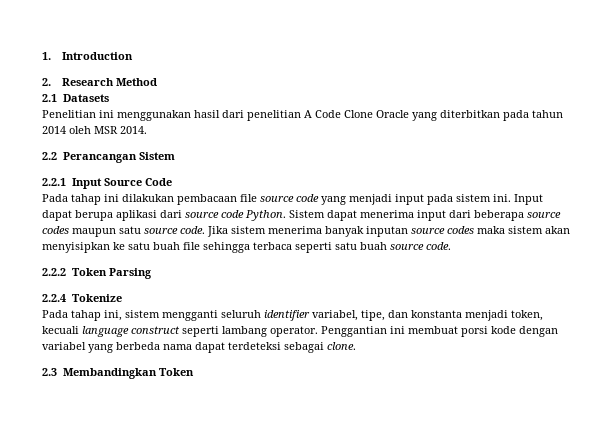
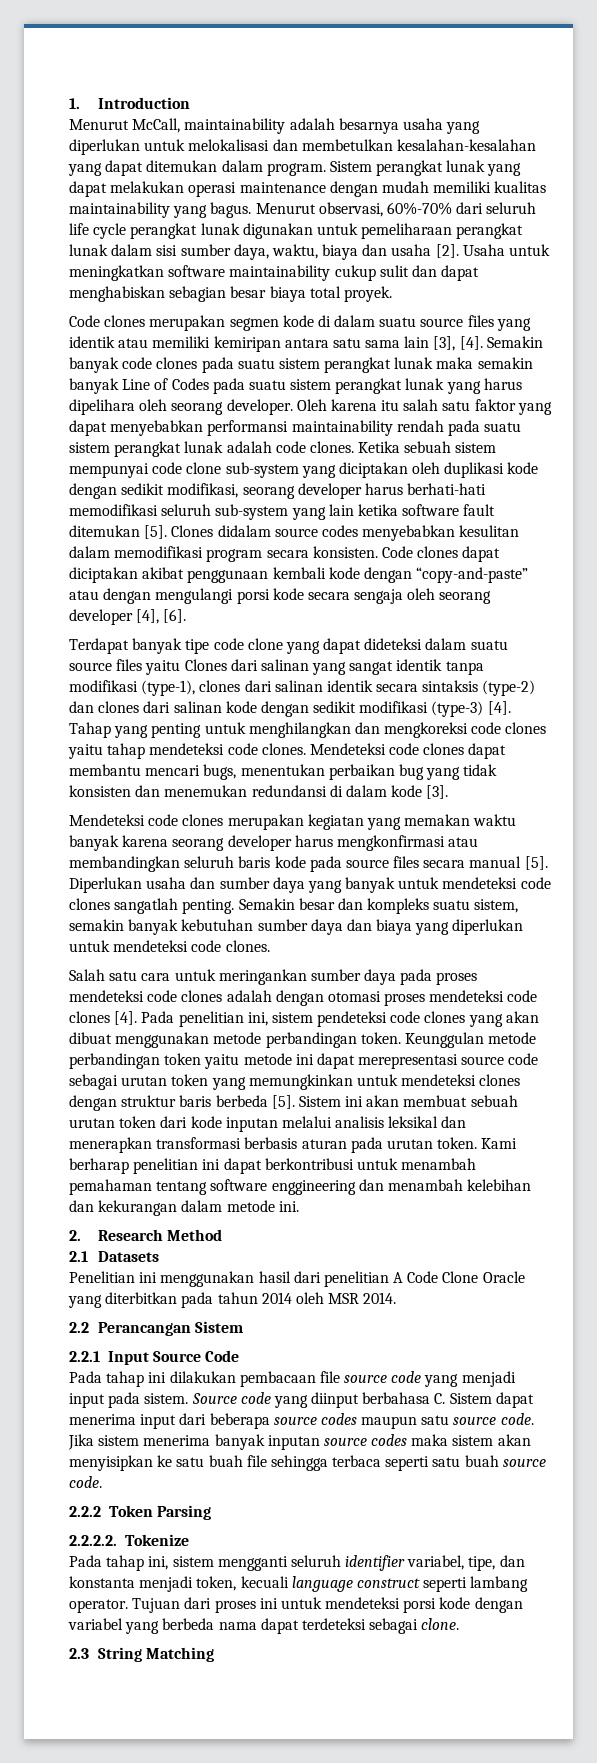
(134, 56) none -> [69,118,481,134] [69,139,536,155] [68,160,522,176] [69,181,547,197] [69,202,537,218] [69,223,524,239] [69,244,551,260] [69,265,480,281] [69,286,392,302] [69,315,531,331] [69,336,543,352] [69,357,533,373] [69,378,522,394] [69,399,552,415] [69,420,522,436] [69,441,497,457] [69,462,539,478] [69,483,487,499] [69,504,496,520] [69,525,520,541] [69,546,501,562] [69,567,529,583] [69,588,492,604] [69,609,187,625] [69,638,508,654] [69,659,484,675] [69,680,536,696] [69,701,511,717] [69,722,547,738] [68,743,507,759] [69,764,498,780] [69,785,449,799] [69,814,517,830] [69,835,479,851] [69,856,548,872] [69,877,551,893] [69,898,519,914] [69,919,524,935] [69,940,270,952] [69,969,478,985] [69,990,538,1006] [69,1011,539,1027] [69,1032,537,1048] [69,1053,539,1069] [69,1074,521,1090] [69,1095,518,1111] [69,1116,467,1132] [69,1137,518,1153] [69,1158,477,1174] [69,1179,532,1195] [69,1200,299,1216] // Menurut McCall, maintainability adalah besarnya usaha yang diperlukan untuk melokalisasi dan membetulkan kesalahan-kesalahan yang dapat ditemukan dalam program. Sistem perangkat lunak yang dapat melakukan operasi maintenance dengan mudah memiliki kualitas maintainability yang bagus. Menurut observasi, 60%-70% dari seluruh life cycle perangkat lunak digunakan untuk pemeliharaan perangkat lunak dalam sisi sumber daya, waktu, biaya dan usaha [2]. Usaha untuk meningkatkan software maintainability cukup sulit dan dapat menghabiskan sebagian besar biaya total proyek. // Code clones merupakan segmen kode di dalam suatu source files yang identik atau memiliki kemiripan antara satu sama lain [3], [4]. Semakin banyak code clones pada suatu sistem perangkat lunak maka semakin banyak Line of Codes pada suatu sistem perangkat lunak yang harus dipelihara oleh seorang developer. Oleh karena itu salah satu faktor yang dapat menyebabkan performansi maintainability rendah pada suatu sistem perangkat lunak adalah code clones. Ketika sebuah sistem mempunyai code clone sub-system yang diciptakan oleh duplikasi kode dengan sedikit modifikasi, seorang developer harus berhati-hati memodifikasi seluruh sub-system yang lain ketika software fault ditemukan [5]. Clones didalam source codes menyebabkan kesulitan dalam memodifikasi program secara konsisten. Code clones dapat diciptakan akibat penggunaan kembali kode dengan “copy-and-paste” atau dengan mengulangi porsi kode secara sengaja oleh seorang developer [4], [6]. // Terdapat banyak tipe code clone yang dapat dideteksi dalam suatu source files yaitu Clones dari salinan yang sangat identik tanpa modifikasi (type-1), clones dari salinan identik secara sintaksis (type-2) dan clones dari salinan kode dengan sedikit modifikasi (type-3) [4]. Tahap yang penting untuk menghilangkan dan mengkoreksi code clones yaitu tahap mendeteksi code clones. Mendeteksi code clones dapat membantu mencari bugs, menentukan perbaikan bug yang tidak konsisten dan menemukan redundansi di dalam kode [3]. // Mendeteksi code clones merupakan kegiatan yang memakan waktu banyak karena seorang developer harus mengkonfirmasi atau membandingkan seluruh baris kode pada source files secara manual [5]. Diperlukan usaha dan sumber daya yang banyak untuk mendeteksi code clones sangatlah penting. Semakin besar dan kompleks suatu sistem, semakin banyak kebutuhan sumber daya dan biaya yang diperlukan untuk mendeteksi code clones. // Salah satu cara untuk meringankan sumber daya pada proses mendeteksi code clones adalah dengan otomasi proses mendeteksi code clones [4]. Pada penelitian ini, sistem pendeteksi code clones yang akan dibuat menggunakan metode perbandingan token. Keunggulan metode perbandingan token yaitu metode ini dapat merepresentasi source code sebagai urutan token yang memungkinkan untuk mendeteksi clones dengan struktur baris berbeda [5]. Sistem ini akan membuat sebuah urutan token dari kode inputan melalui analisis leksikal dan menerapkan transformasi berbasis aturan pada urutan token. Kami berharap penelitian ini dapat berkontribusi untuk menambah pemahaman tentang software enggineering dan menambah kelebihan dan kekurangan dalam metode ini.
[456,194,543,205] [42,210,286,221] sistem ini. Input dapat berupa aplikasi dari source code Python. -> [144,1392,446,1408] sistem. Source code yang diinput berbahasa C.
[42,294,66,302] 2.2.4 -> [69,1535,117,1546] 2.2.2.2.
[321,326,458,337] Penggantian ini membuat -> [132,1597,401,1613] Tujuan dari proses ini untuk mendeteksi
[62,368,194,379] Membandingkan Token -> [97,1647,214,1662] String Matching

